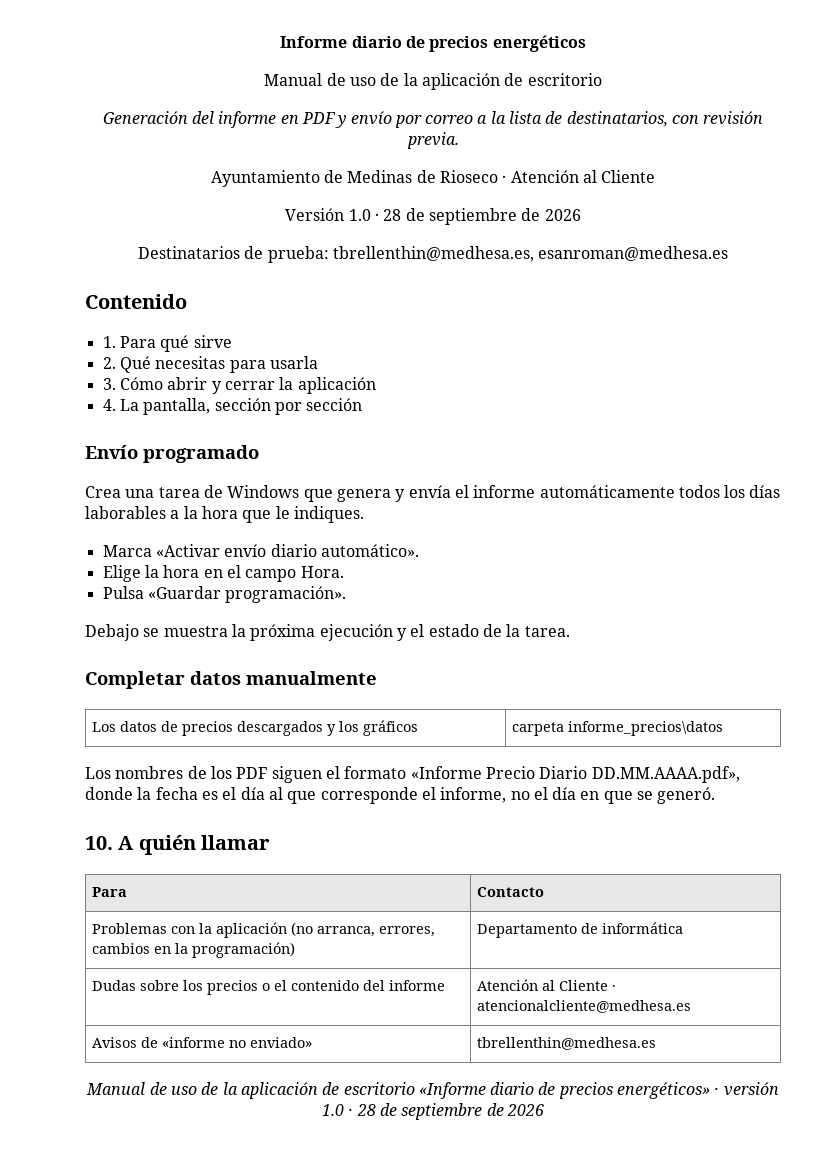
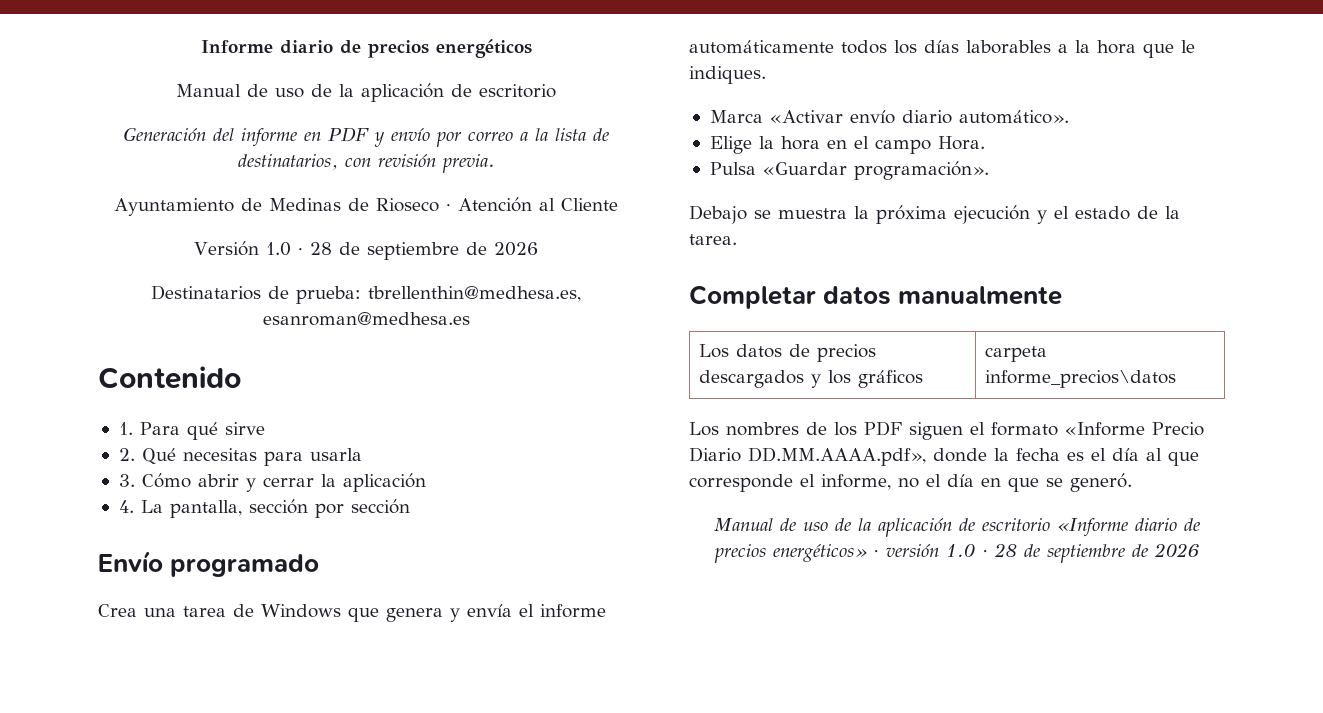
[85,835,271,855] [91,887,127,897] [476,887,544,897] [91,922,435,938] [91,942,295,958] [476,922,683,938] [91,980,445,995] [476,979,616,991] [476,1000,691,1013] [91,1037,312,1048] [476,1037,656,1050] // 10. A quién llamar // Para | Contacto // Problemas con la aplicación (no arranca, errores, cambios en la programación) | Departamento de informática // Dudas sobre los precios o el contenido del informe | Atención al Cliente · atencionalcliente@medhesa.es // Avisos de «informe no enviado» | tbrellenthin@medhesa.es -> (1132, 482) none

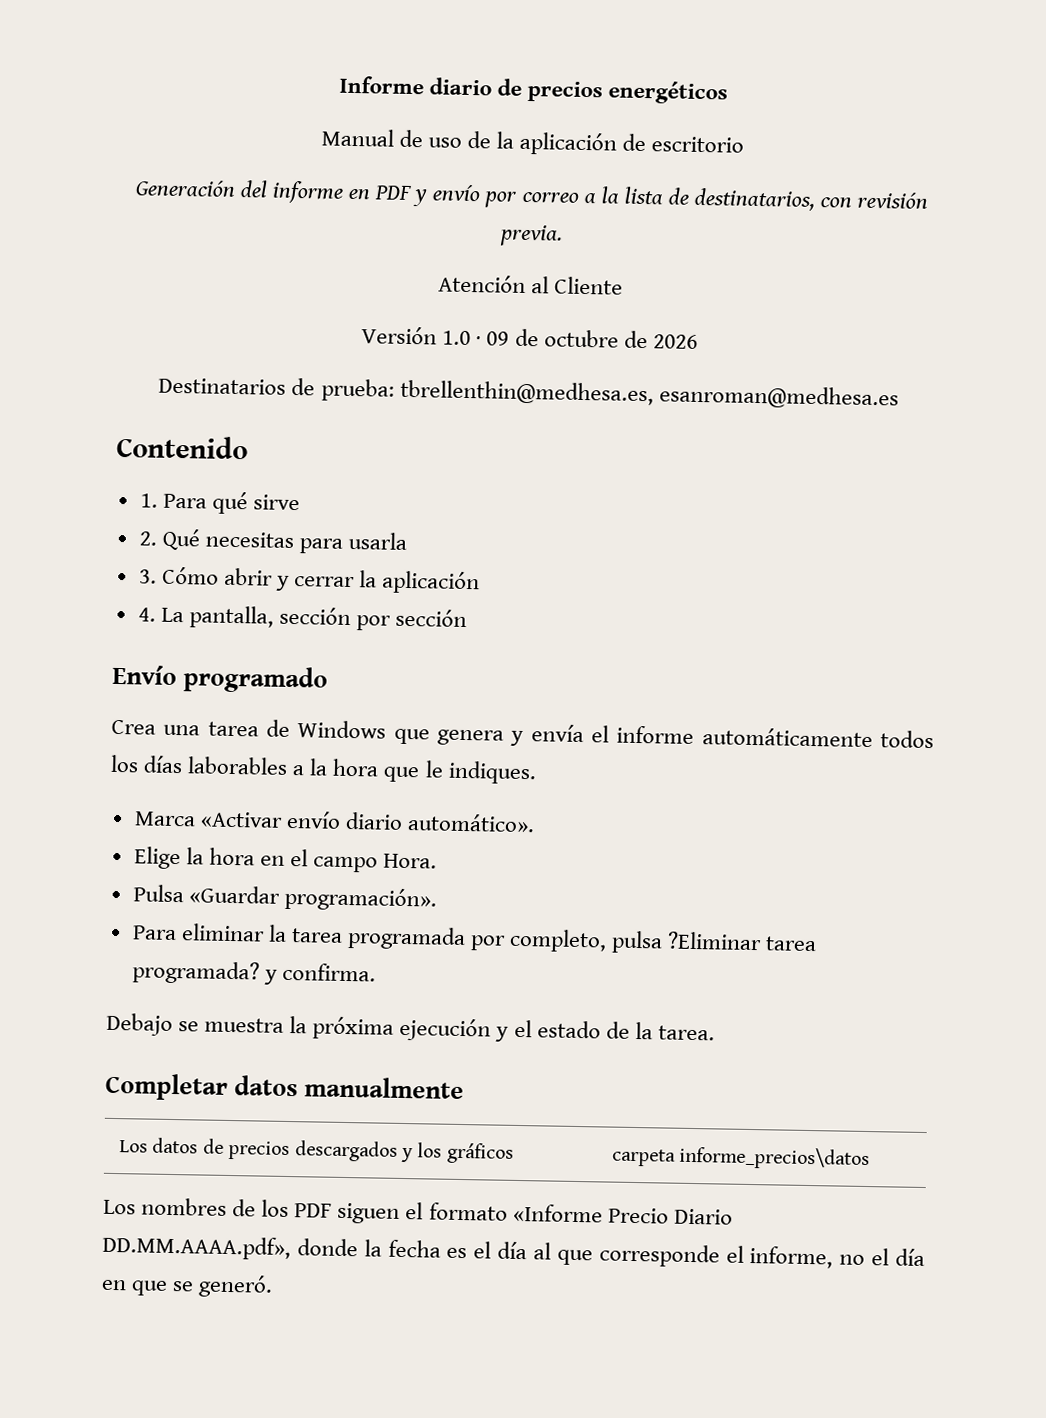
[114,198,451,216] Ayuntamiento de Medinas de Rioseco · -> (563, 235) none
[309,242,459,260] 28 de septiembre -> [486,328,619,348] 09 de octubre
(989, 170) none -> [131,923,818,954] [131,960,376,985] // Para eliminar la tarea programada por completo, pulsa ?Eliminar tarea programada? y confirma.
[714,518,1200,537] [714,543,1199,563] // Manual de uso de la aplicación de escritorio «Informe diario de precios energéticos» · versión 1.0 · 28 de septiembre de 2026 -> (274, 1286) none

